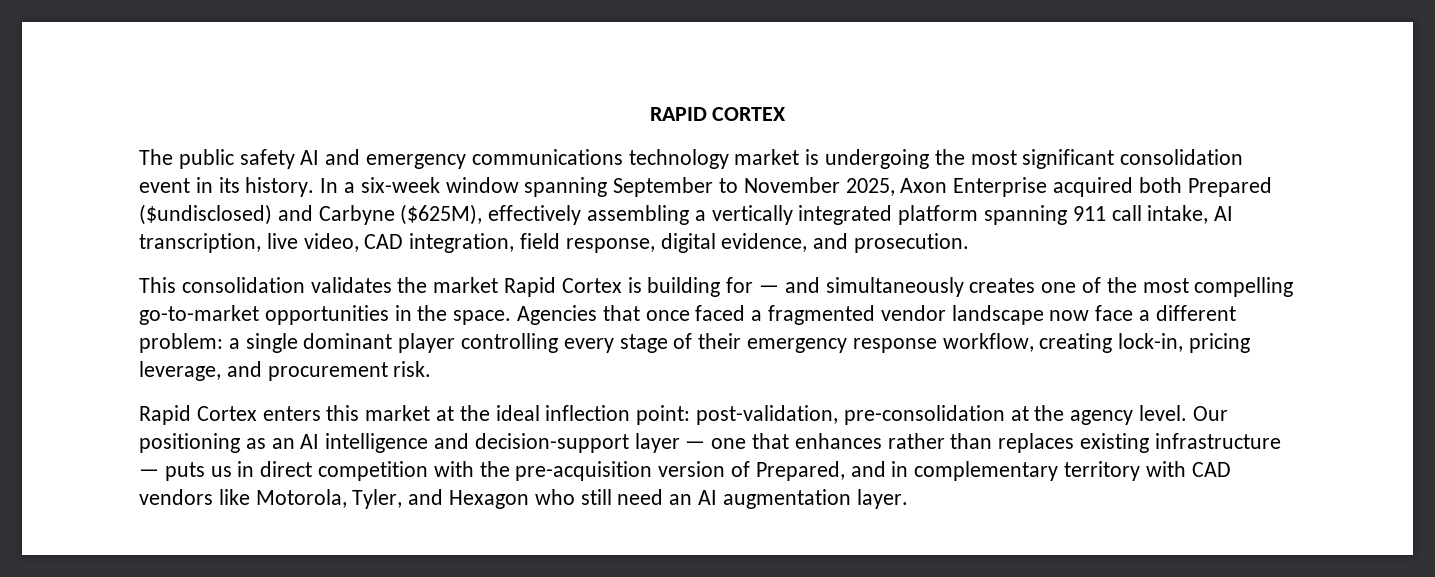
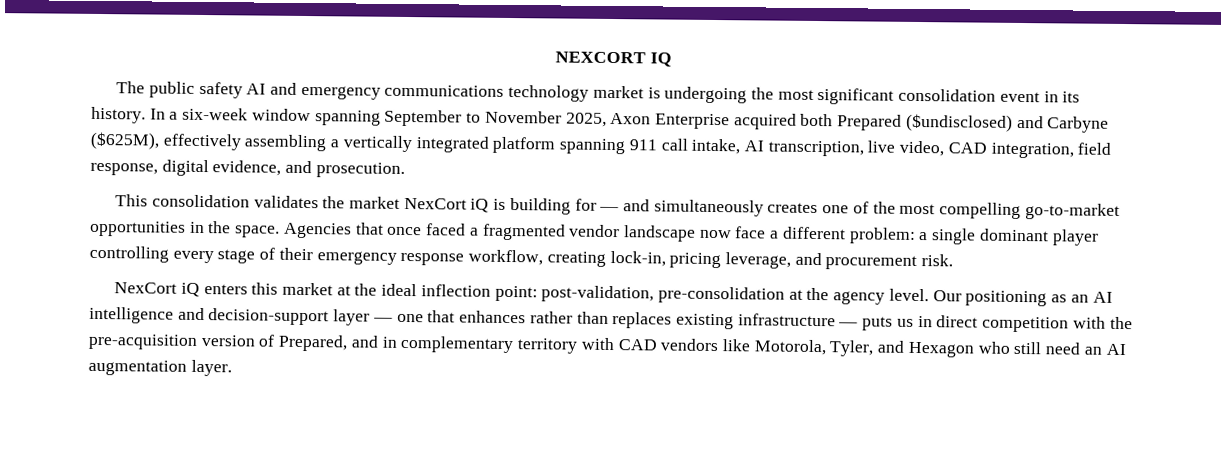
[649,107,787,121] RAPID CORTEX -> [555,51,672,67] NEXCORT IQ
[504,277,622,297] Rapid Cortex -> [403,197,490,213] NexCort iQ
[139,405,257,425] Rapid Cortex -> [114,282,200,297] NexCort iQ

